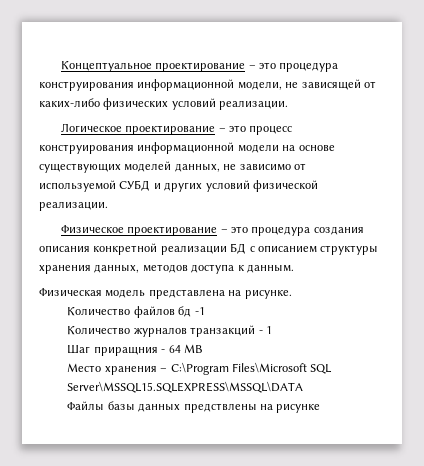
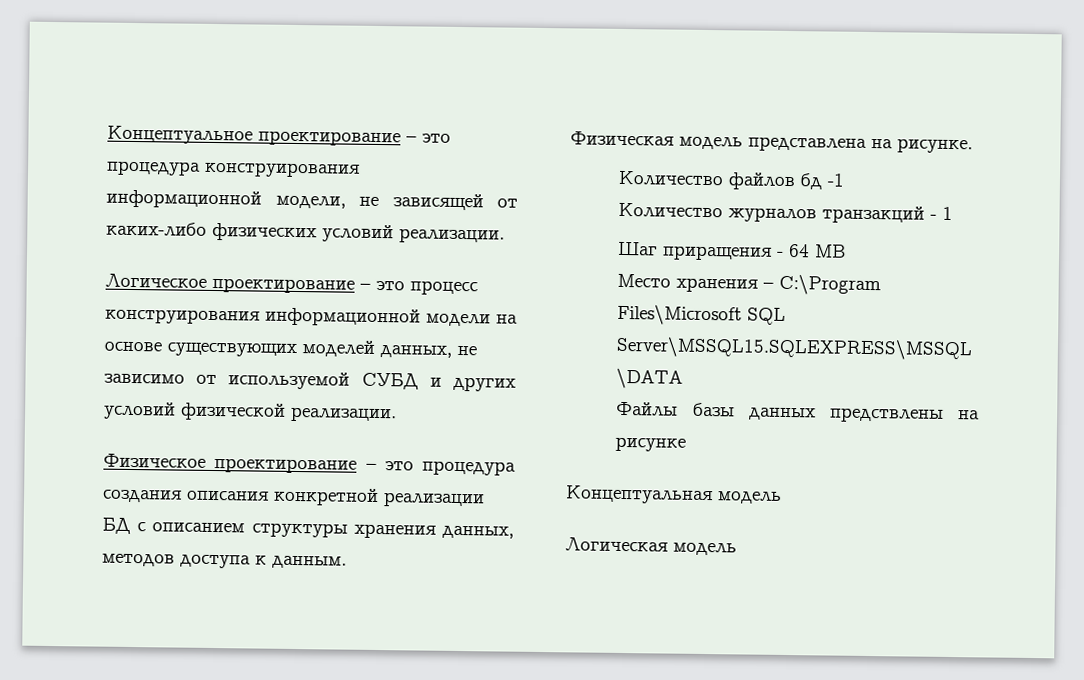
[93,346,158,356] приращния -> [662,245,773,261] приращения
(321, 408) none -> [566,485,782,505] [565,537,737,556] // Концептуальная модель // Логическая модель

